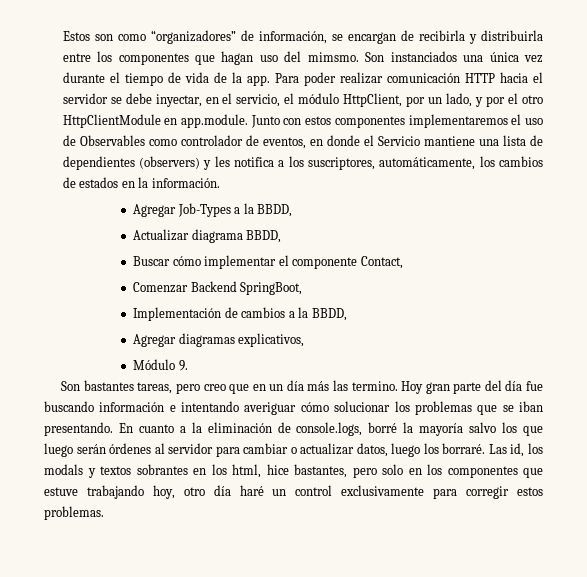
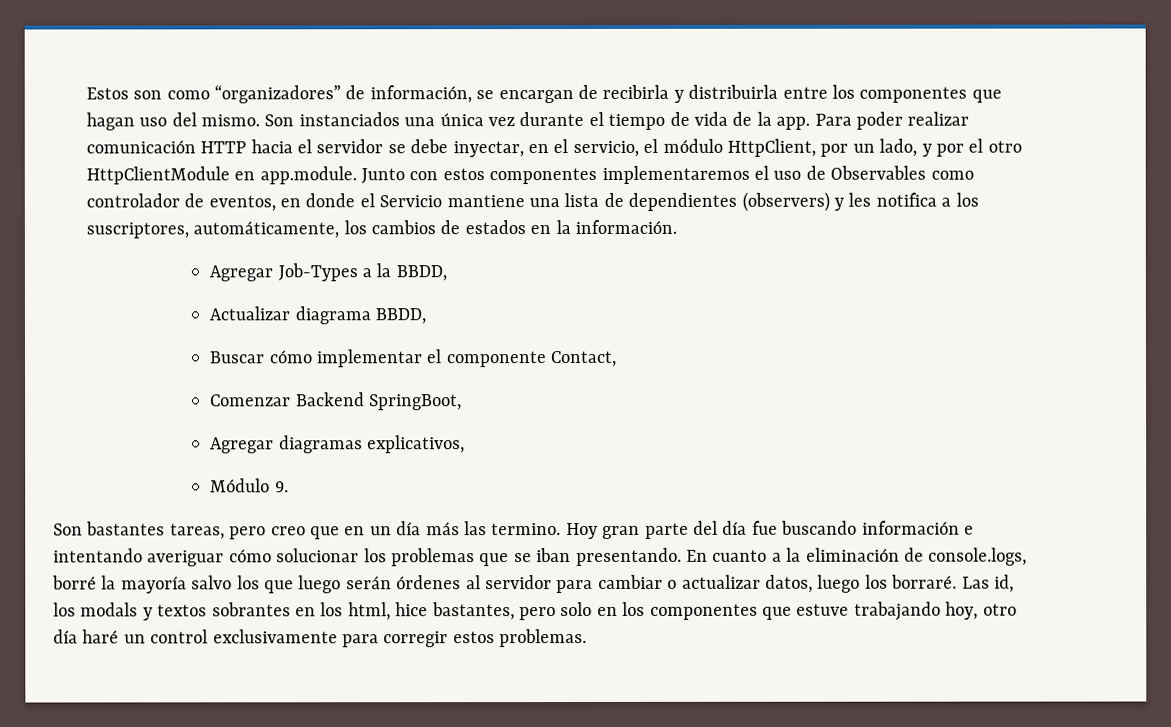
[307,52,359,62] mimsmo. -> [201,114,261,127] mismo.
[132,307,347,321] // Implementación de cambios a la BBDD, -> (463, 402) none

